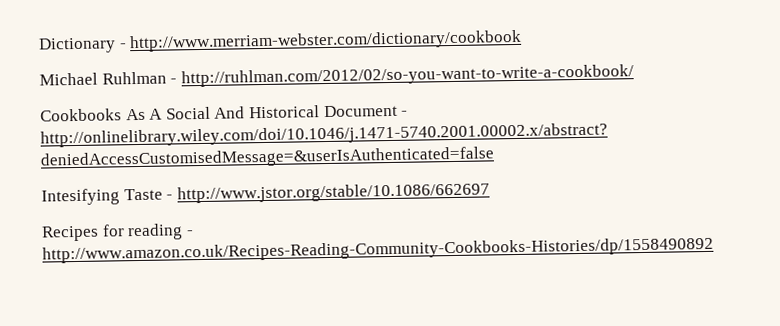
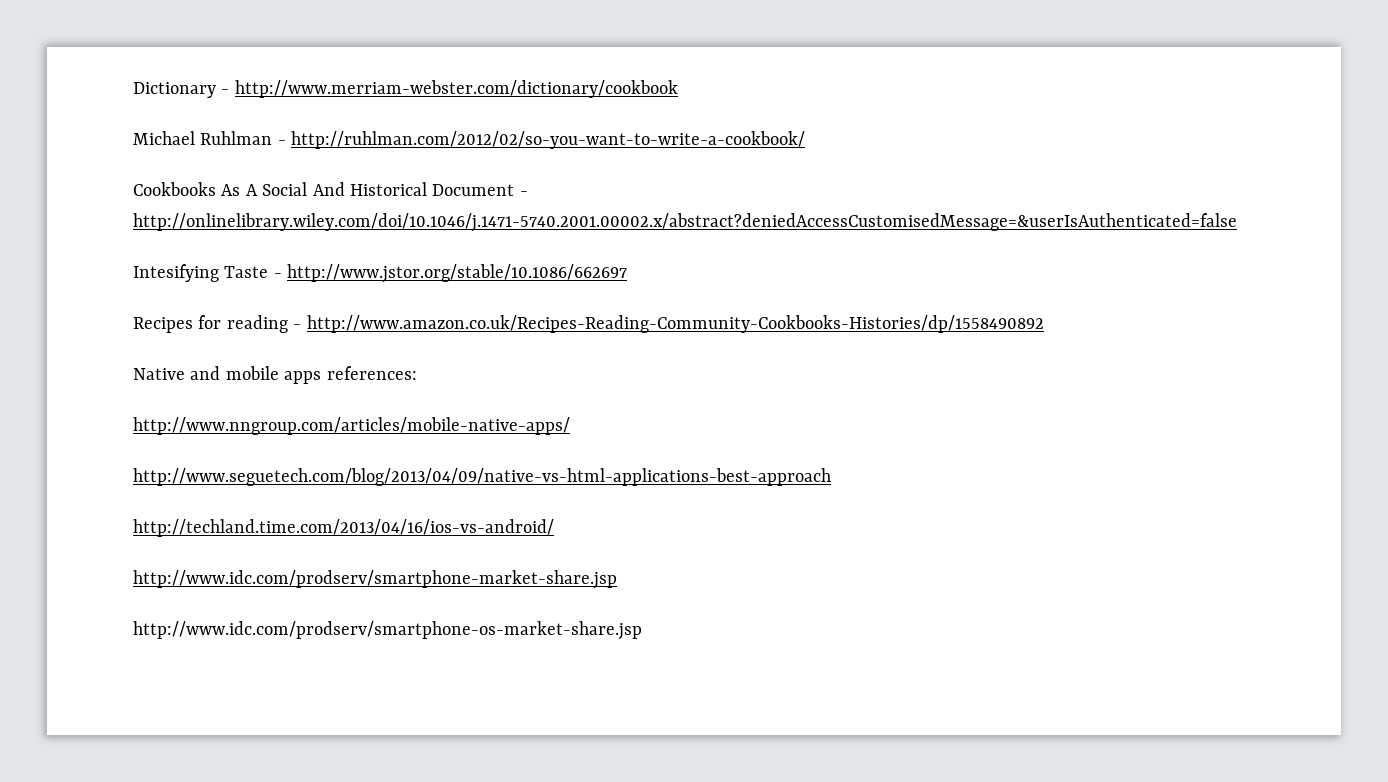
(714, 250) none -> [133,366,417,384] [133,417,570,435] [133,468,831,486] [133,519,554,537] [133,570,617,589] [133,621,642,640] // Native and mobile apps references: // http://www.nngroup.com/articles/mobile-native-apps/ // http://www.seguetech.com/blog/2013/04/09/native-vs-html-applications-best-approach // http://techland.time.com/2013/04/16/ios-vs-android/ // http://www.idc.com/prodserv/smartphone-market-share.jsp // http://www.idc.com/prodserv/smartphone-os-market-share.jsp

